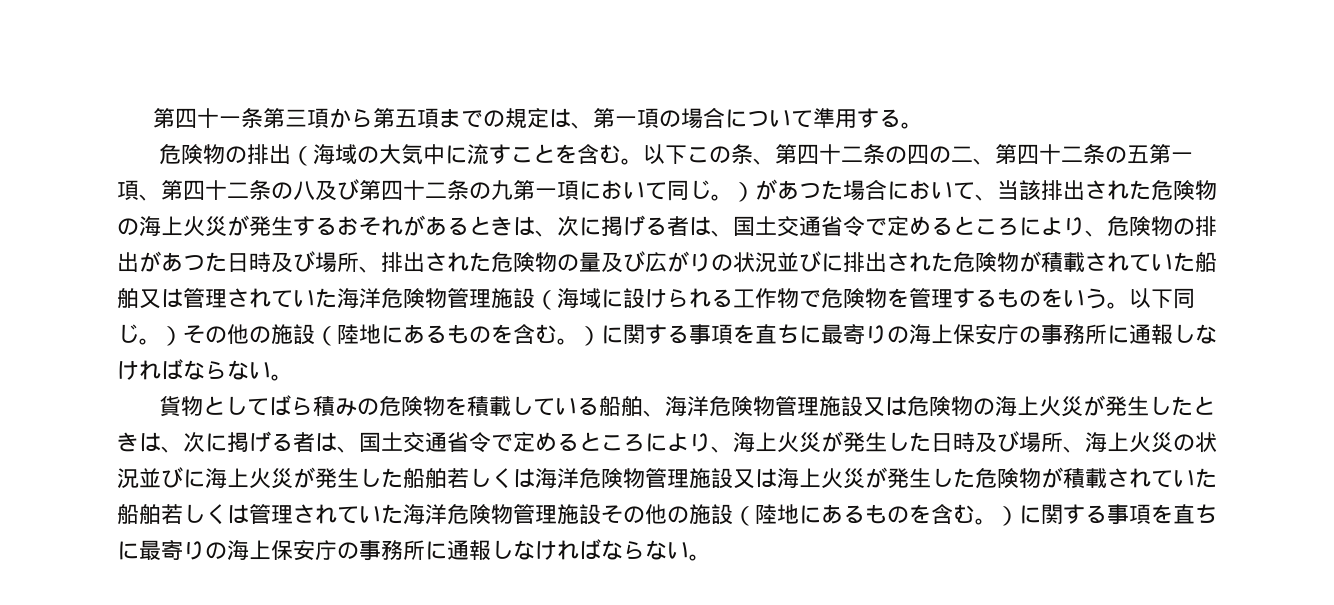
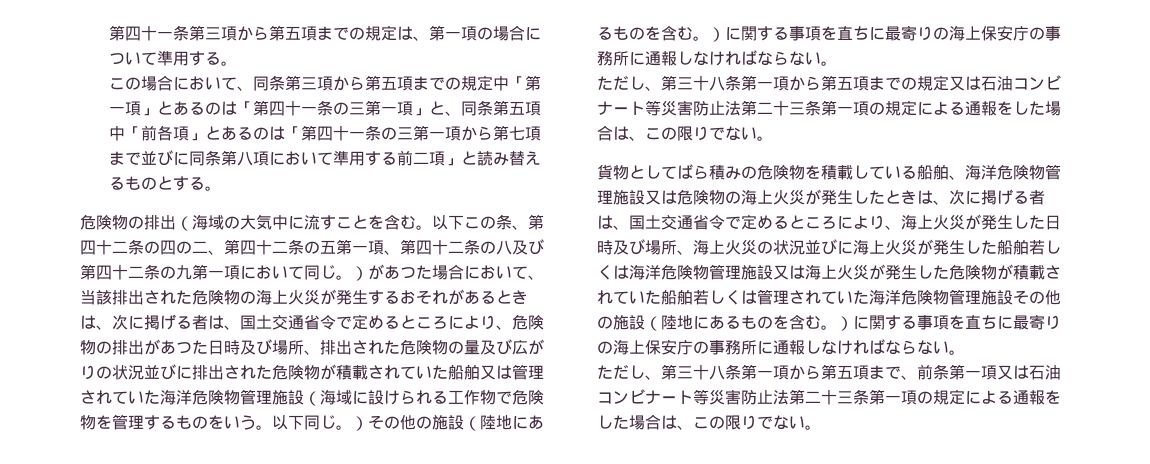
(923, 125) none -> [109,75,542,91] [109,100,542,116] [109,125,542,141] [109,150,542,166] [109,176,222,191] // この場合において、同条第三項から第五項までの規定中「第一項」とあるのは「第四十一条の三第一項」と、同条第五項中「前各項」とあるのは「第四十一条の三第一項から第七項まで並びに同条第八項において準用する前二項」と読み替えるものとする。
(293, 377) none -> [597,75,1061,91] [597,100,1061,116] [597,125,773,141] // ただし、第三十八条第一項から第五項までの規定又は石油コンビナート等災害防止法第二十三条第一項の規定による通報をした場合は、この限りでない。
(711, 557) none -> [597,364,1061,380] [597,389,1061,405] [597,414,821,430] // ただし、第三十八条第一項から第五項まで、前条第一項又は石油コンビナート等災害防止法第二十三条第一項の規定による通報をした場合は、この限りでない。

